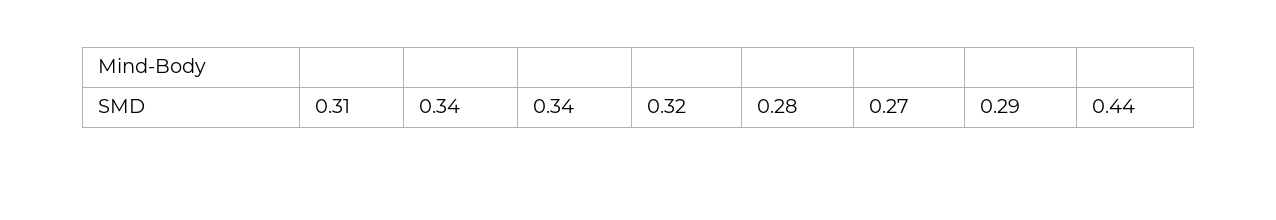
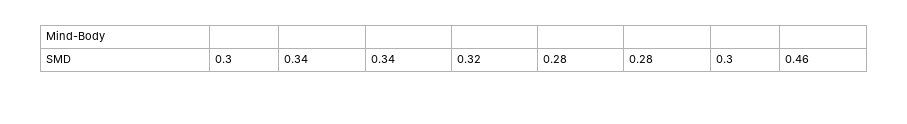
[314,99,350,113] 0.31 -> [214,55,232,63] 0.3
[868,99,908,113] [979,99,1020,113] [1091,99,1135,113] 0.27 | 0.29 | 0.44 -> [628,55,653,63] [715,55,733,63] [784,55,809,63] 0.28 | 0.3 | 0.46

